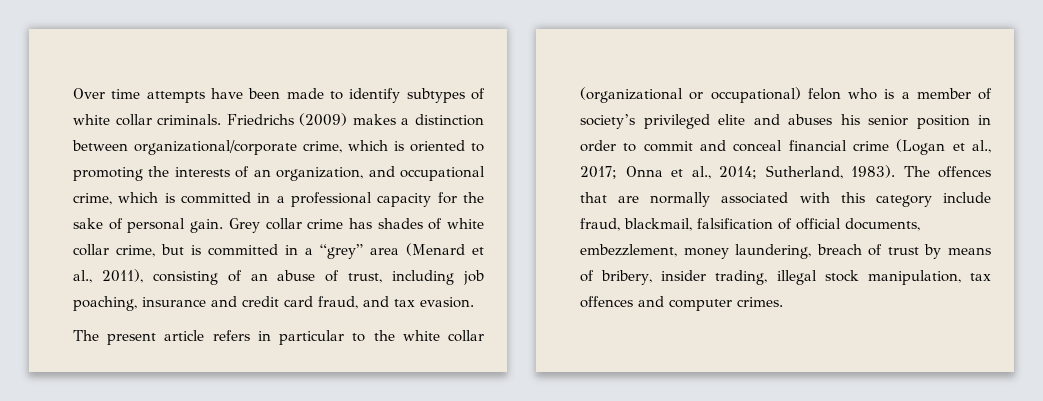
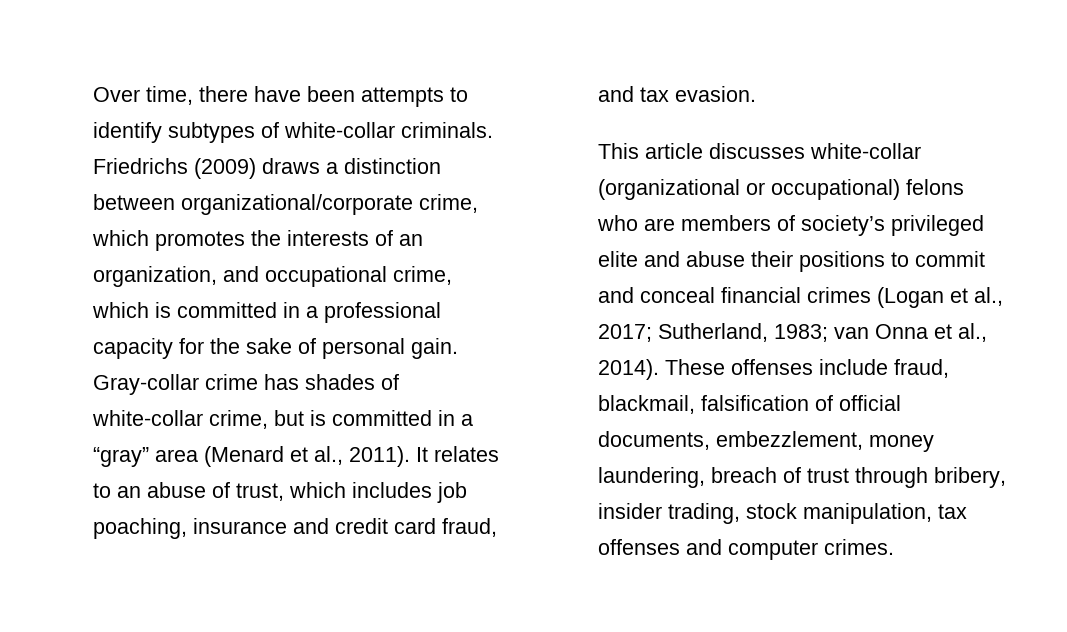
[111,89,205,103] time attempts -> [146,86,249,105] time, there
[286,88,324,99] made -> [361,87,445,107] attempts
[73,114,152,126] white collar -> [284,122,396,138] white-collar
[352,114,396,125] makes -> [262,158,321,174] draws
[394,140,485,152] [73,167,144,181] is oriented to promoting -> [155,231,246,251] promotes
[228,218,302,233] Grey collar -> [93,374,200,395] Gray-collar
[446,218,484,229] [73,244,110,256] white collar -> [92,410,204,426] white-collar
[320,244,364,259] “grey” -> [93,447,150,467] “gray”
[101,269,242,285] 2011), consisting of -> [349,446,500,467] [93,483,112,498] 2011). It relates to
[392,270,455,285] including -> [289,482,433,498] which includes
[73,330,484,345] [580,87,971,103] The present article refers in particular to the white collar (organizational or occupational) felon who is a member -> [598,143,922,159] [598,179,965,200] [597,215,772,231] This article discusses white-collar (organizational or occupational) felons who are members
[788,114,991,129] [580,140,617,152] abuses his senior position in order -> [686,251,886,272] abuse their positions
[853,141,890,151] crime -> [807,287,872,303] crimes
[625,165,991,179] [580,192,932,207] Onna et al., 2014; Sutherland, 1983). The offences that are normally associated with this category -> [658,323,988,342] [598,359,814,380] Sutherland, 1983; van Onna et al., 2014). These offenses
[924,244,991,259] [580,270,595,282] by means of -> [855,467,929,488] through
[776,270,817,285] illegal -> (741, 513) none
[580,296,634,308] offences -> [598,539,681,555] offenses

